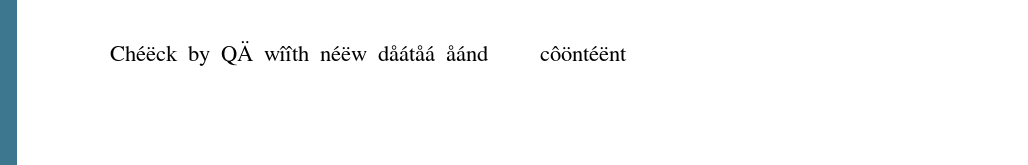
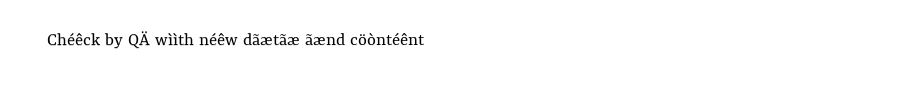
[110,45,178,61] Chéëck -> [46,32,101,46] Chéêck
[264,45,627,61] wîîth néëw dåátåá åánd côöntéënt -> [153,32,425,46] wììth néêw dãætãæ ãænd cöòntéênt

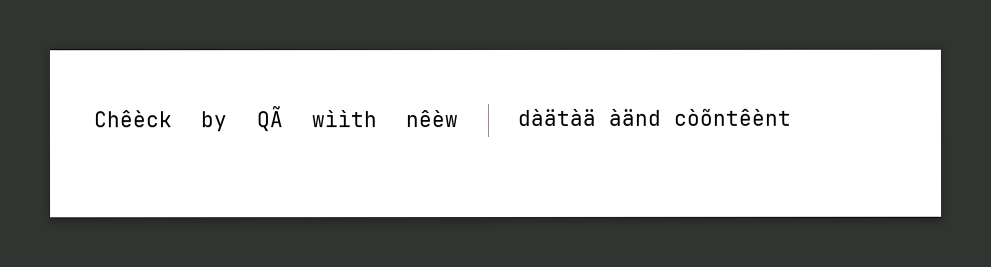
[46,31,425,49] Chéêck by QÄ wììth néêw dãætãæ ãænd cöòntéênt -> [93,105,791,132] Chêèck by QÃ wììth nêèw dàätàä àänd còõntêènt

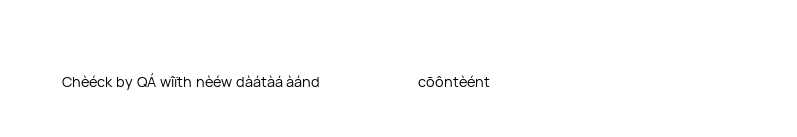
[93,105,791,132] Chêèck by QÃ wììth nêèw dàätàä àänd còõntêènt -> [62,73,490,90] Chèéck by QÁ wîïth nèéw dàátàá àánd cõôntèént

